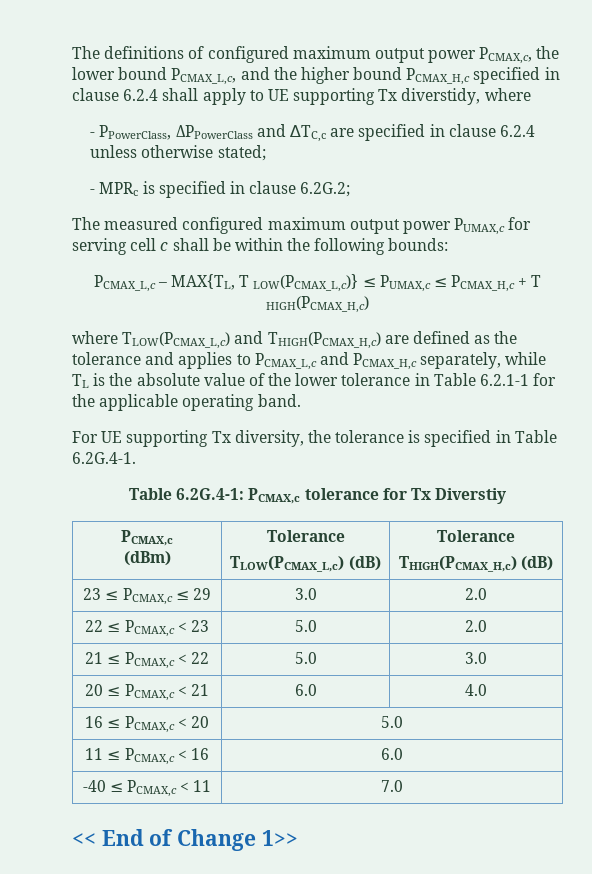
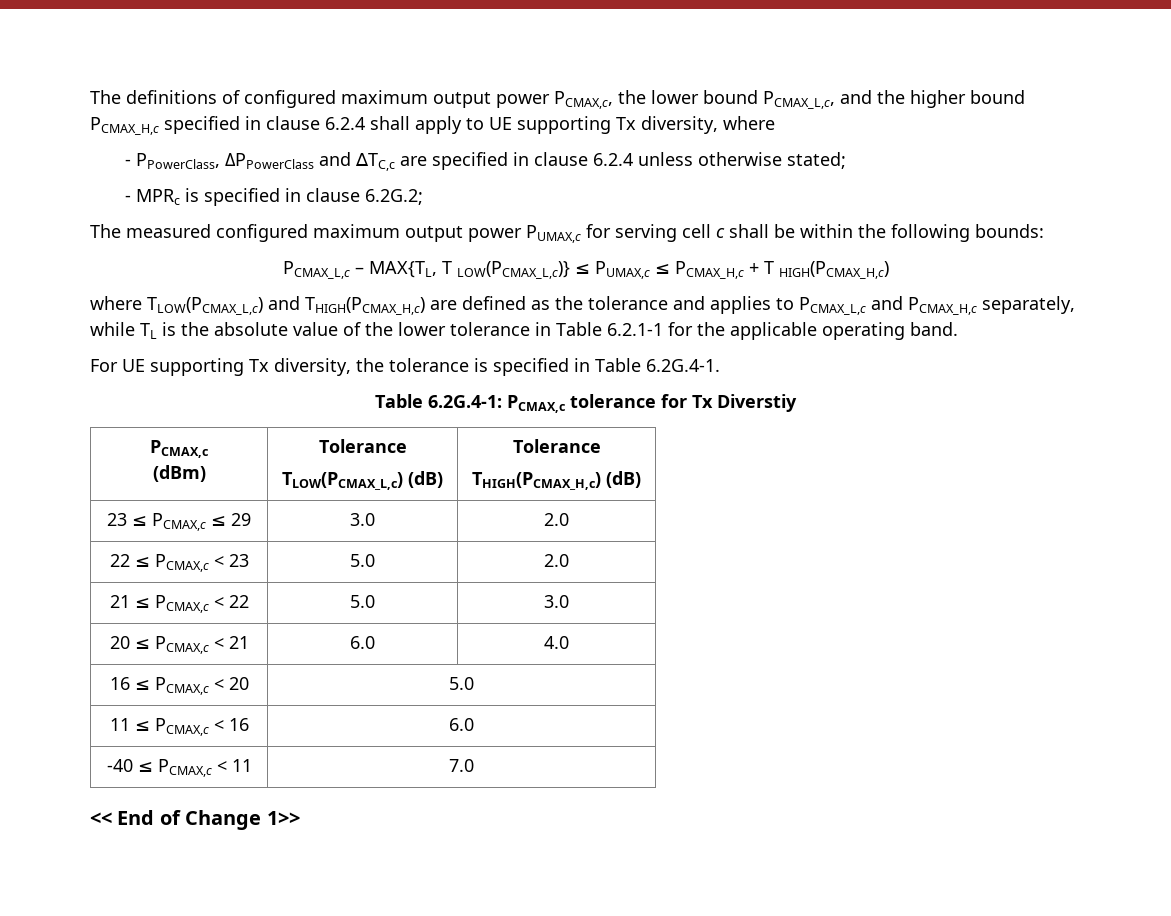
[401,88,481,105] diverstidy, -> [641,116,718,134] diversity,

